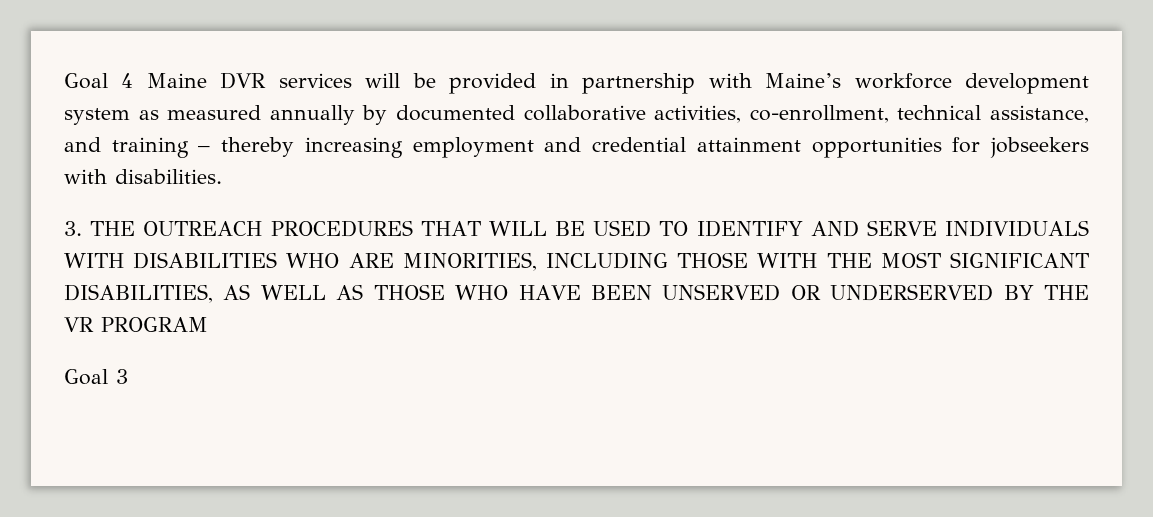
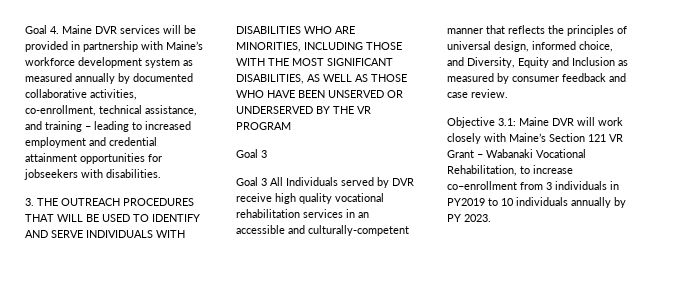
[64,73,134,89] Goal 4 -> [25,25,59,34] Goal 4.
[221,137,403,158] thereby increasing -> [94,121,191,132] leading to increased
(128, 376) none -> [236,177,414,188] [236,193,384,204] [236,209,369,218] [236,225,409,236] [447,25,627,36] [447,41,613,52] [447,57,628,68] [447,73,626,84] [447,89,508,98] [447,117,623,128] [447,133,623,144] [447,149,586,158] [447,165,573,176] [447,181,619,190] [447,197,626,208] [447,214,491,222] // Goal 3 All Individuals served by DVR receive high quality vocational rehabilitation services in an accessible and culturally-competent manner that reflects the principles of universal design, informed choice, and Diversity, Equity and Inclusion as measured by consumer feedback and case review. // Objective 3.1: Maine DVR will work closely with Maine’s Section 121 VR Grant – Wabanaki Vocational Rehabilitation, to increase co–enrollment from 3 individuals in PY2019 to 10 individuals annually by PY 2023.

